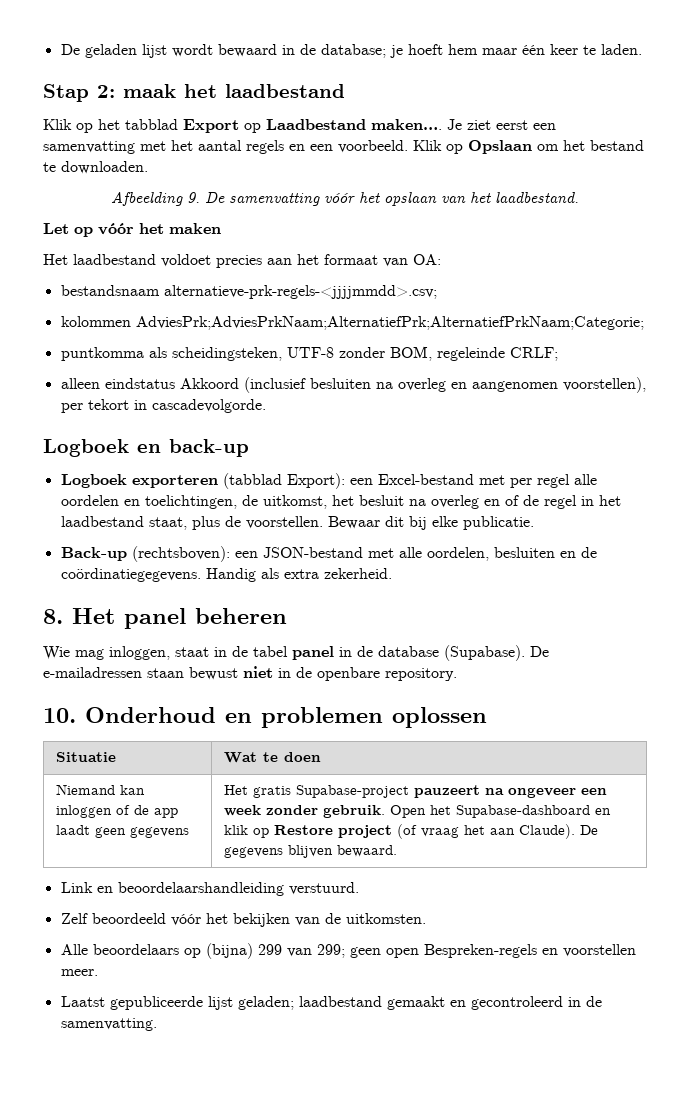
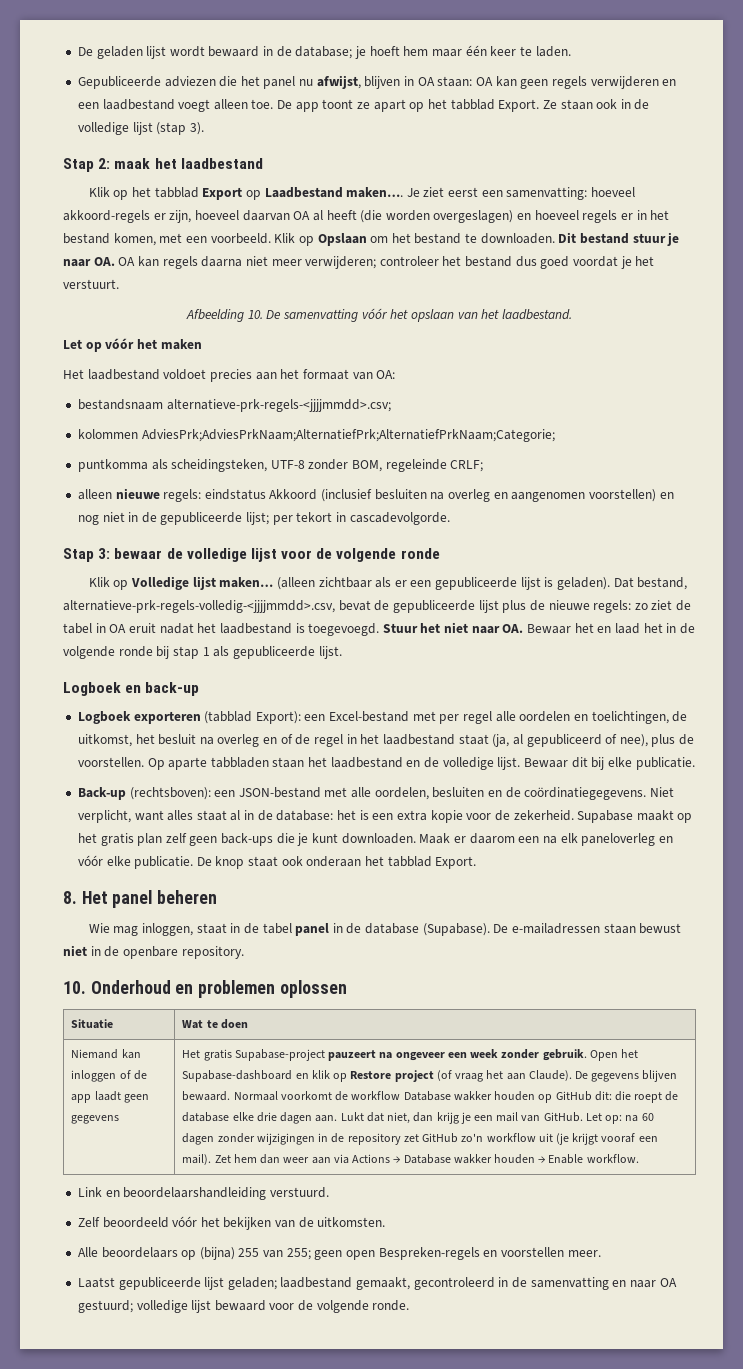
(642, 49) none -> [77,75,677,89] [77,99,650,112] [77,122,204,135] // Gepubliceerde adviezen die het panel nu afwijst, blijven in OA staan: OA kan geen regels verwijderen en een laadbestand voegt alleen toe. De app toont ze apart op het tabblad Export. Ze staan ook in de volledige lijst (stap 3).
[43,140,305,154] samenvatting met het aantal regels en -> [506,187,636,200] [63,210,670,223] [63,233,183,246] samenvatting: hoeveel akkoord-regels er zijn, hoeveel daarvan OA al heeft (die worden overgeslagen) en hoeveel regels er in het bestand komen, met
(148, 167) none -> [558,232,680,246] [63,256,655,269] [63,279,119,289] Dit bestand stuur je naar OA. OA kan regels daarna niet meer verwijderen; controleer het bestand dus goed voordat je het verstuurt.
[187,192,200,203] 9. -> [247,310,263,319] 10.
(100, 383) none -> [115,488,202,502] nieuwe regels:
[562,377,646,393] [60,399,266,413] voorstellen), per tekort in cascadevolgorde. -> [588,489,674,502] [77,512,450,525] [63,548,440,562] [88,576,688,590] [63,600,692,613] [63,622,695,636] [63,646,342,659] voorstellen) en nog niet in de gepubliceerde lijst; per tekort in cascadevolgorde. // Stap 3: bewaar de volledige lijst voor de volgende ronde // Klik op Volledige lijst maken… (alleen zichtbaar als er een gepubliceerde lijst is geladen). Dat bestand, alternatieve-prk-regels-volledig-<jjjjmmdd>.csv, bevat de gepubliceerde lijst plus de nieuwe regels: zo ziet de tabel in OA eruit nadat het laadbestand is toegevoegd. Stuur het niet naar OA. Bewaar het en laad het in de volgende ronde bij stap 1 als gepubliceerde lijst.
[148,516,323,530] staat, plus de voorstellen. -> [458,734,695,747] [77,757,521,770] staat (ja, al gepubliceerd of nee), plus de voorstellen. Op aparte tabbladen staan het laadbestand en de volledige lijst.
[205,568,392,582] Handig als extra zekerheid. -> [649,787,674,797] [77,810,693,823] [77,833,673,846] [77,855,477,869] Niet verplicht, want alles staat al in de database: het is een extra kopie voor de zekerheid. Supabase maakt op het gratis plan zelf geen back-ups die je kunt downloaden. Maak er daarom een na elk paneloverleg en vóór elke publicatie. De knop staat ook onderaan het tabblad Export.
(397, 851) none -> [233,1091,679,1103] [182,1112,654,1124] [182,1133,658,1145] [182,1154,639,1165] Normaal voorkomt de workflow Database wakker houden op GitHub dit: die roept de database elke drie dagen aan. Lukt dat niet, dan krijg je een mail van GitHub. Let op: na 60 dagen zonder wijzigingen in de repository zet GitHub zo'n workflow uit (je krijgt vooraf een mail). Zet hem dan weer aan via Actions → Database wakker houden → Enable workflow.
[257,944,345,958] 299 van 299; -> [238,1248,311,1260] 255 van 255;
[386,996,466,1010] gemaakt en -> [356,1277,411,1290] gemaakt,
[60,1018,157,1031] samenvatting. -> [530,1277,677,1290] [77,1300,410,1313] samenvatting en naar OA gestuurd; volledige lijst bewaard voor de volgende ronde.

